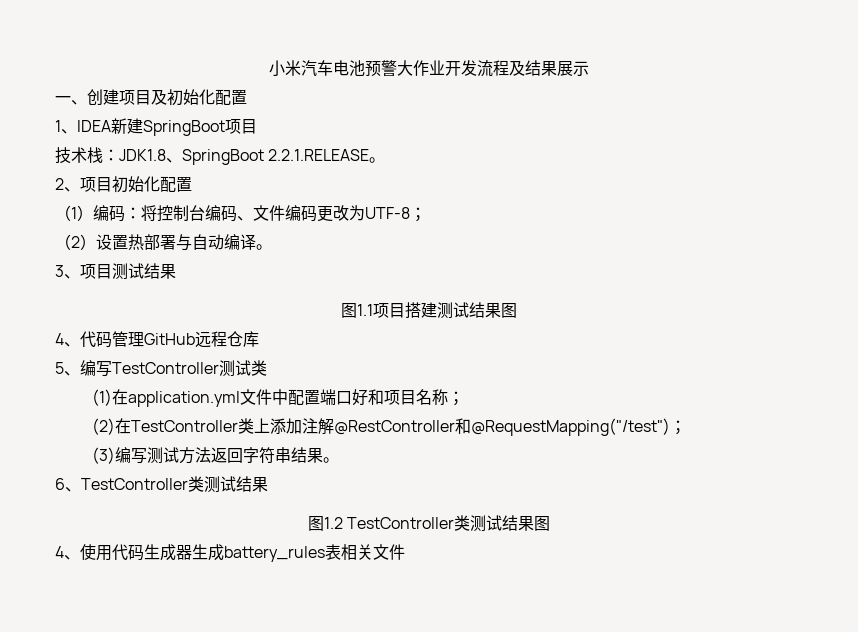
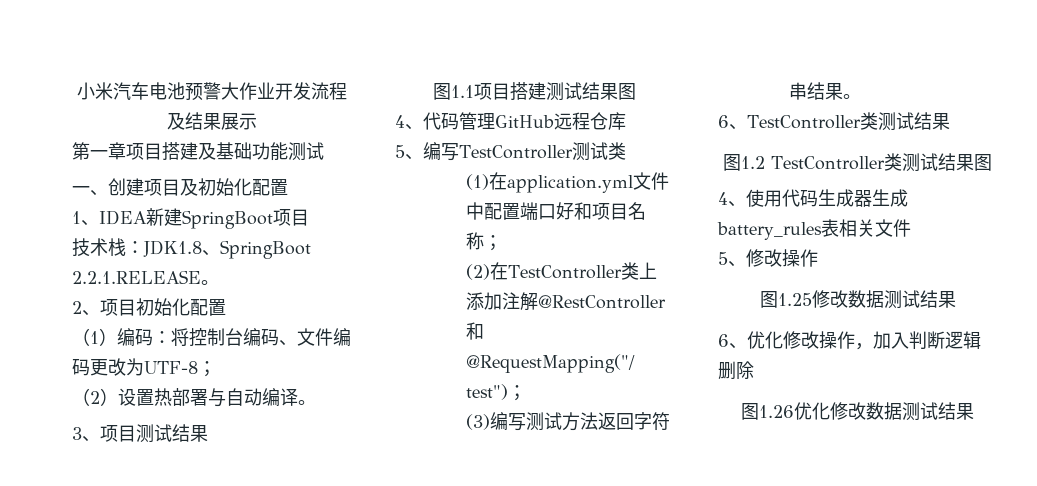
(589, 68) none -> [72,142,324,161] // 第一章项目搭建及基础功能测试
(405, 552) none -> [718,249,818,267] [759,290,956,309] [718,331,981,350] [718,361,754,380] [741,402,974,421] // 5、修改操作 // 图1.25修改数据测试结果 // 6、优化修改操作，加入判断逻辑删除 // 图1.26优化修改数据测试结果

